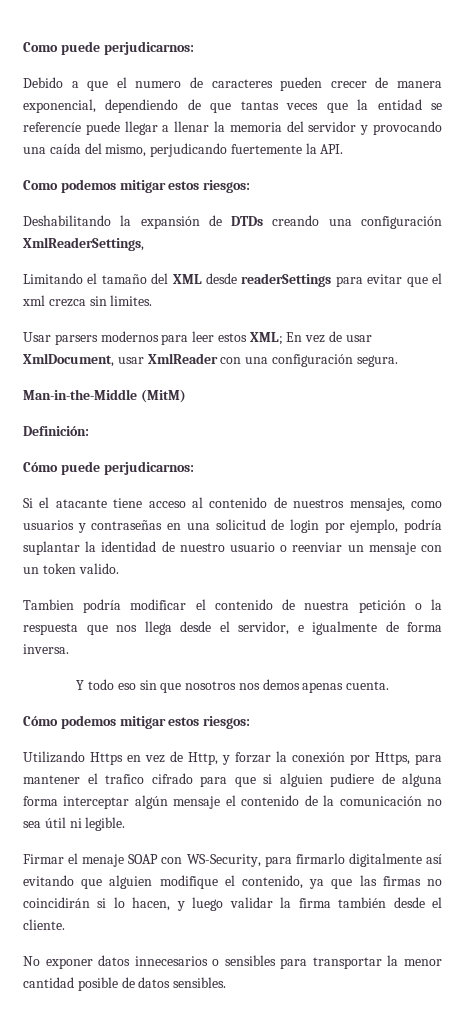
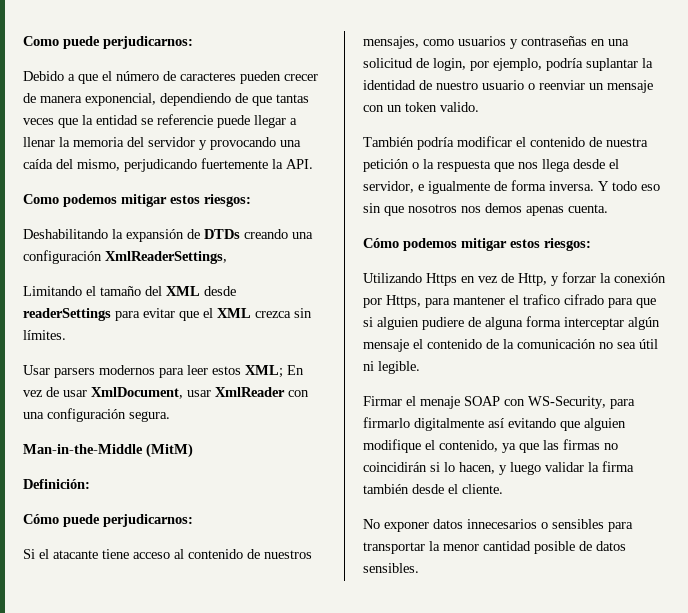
[135,81,182,88] numero -> [116,71,159,81] número
[23,122,81,132] referencíe -> [157,114,213,125] referencie
[22,295,45,306] xml -> [217,308,251,318] XML
[110,295,153,306] limites. -> [23,330,66,340] límites.
[289,519,319,533] login -> [433,58,466,71] login,
[23,599,74,610] Tambien -> [363,137,414,147] También
(69, 649) // -> (594, 186) none

